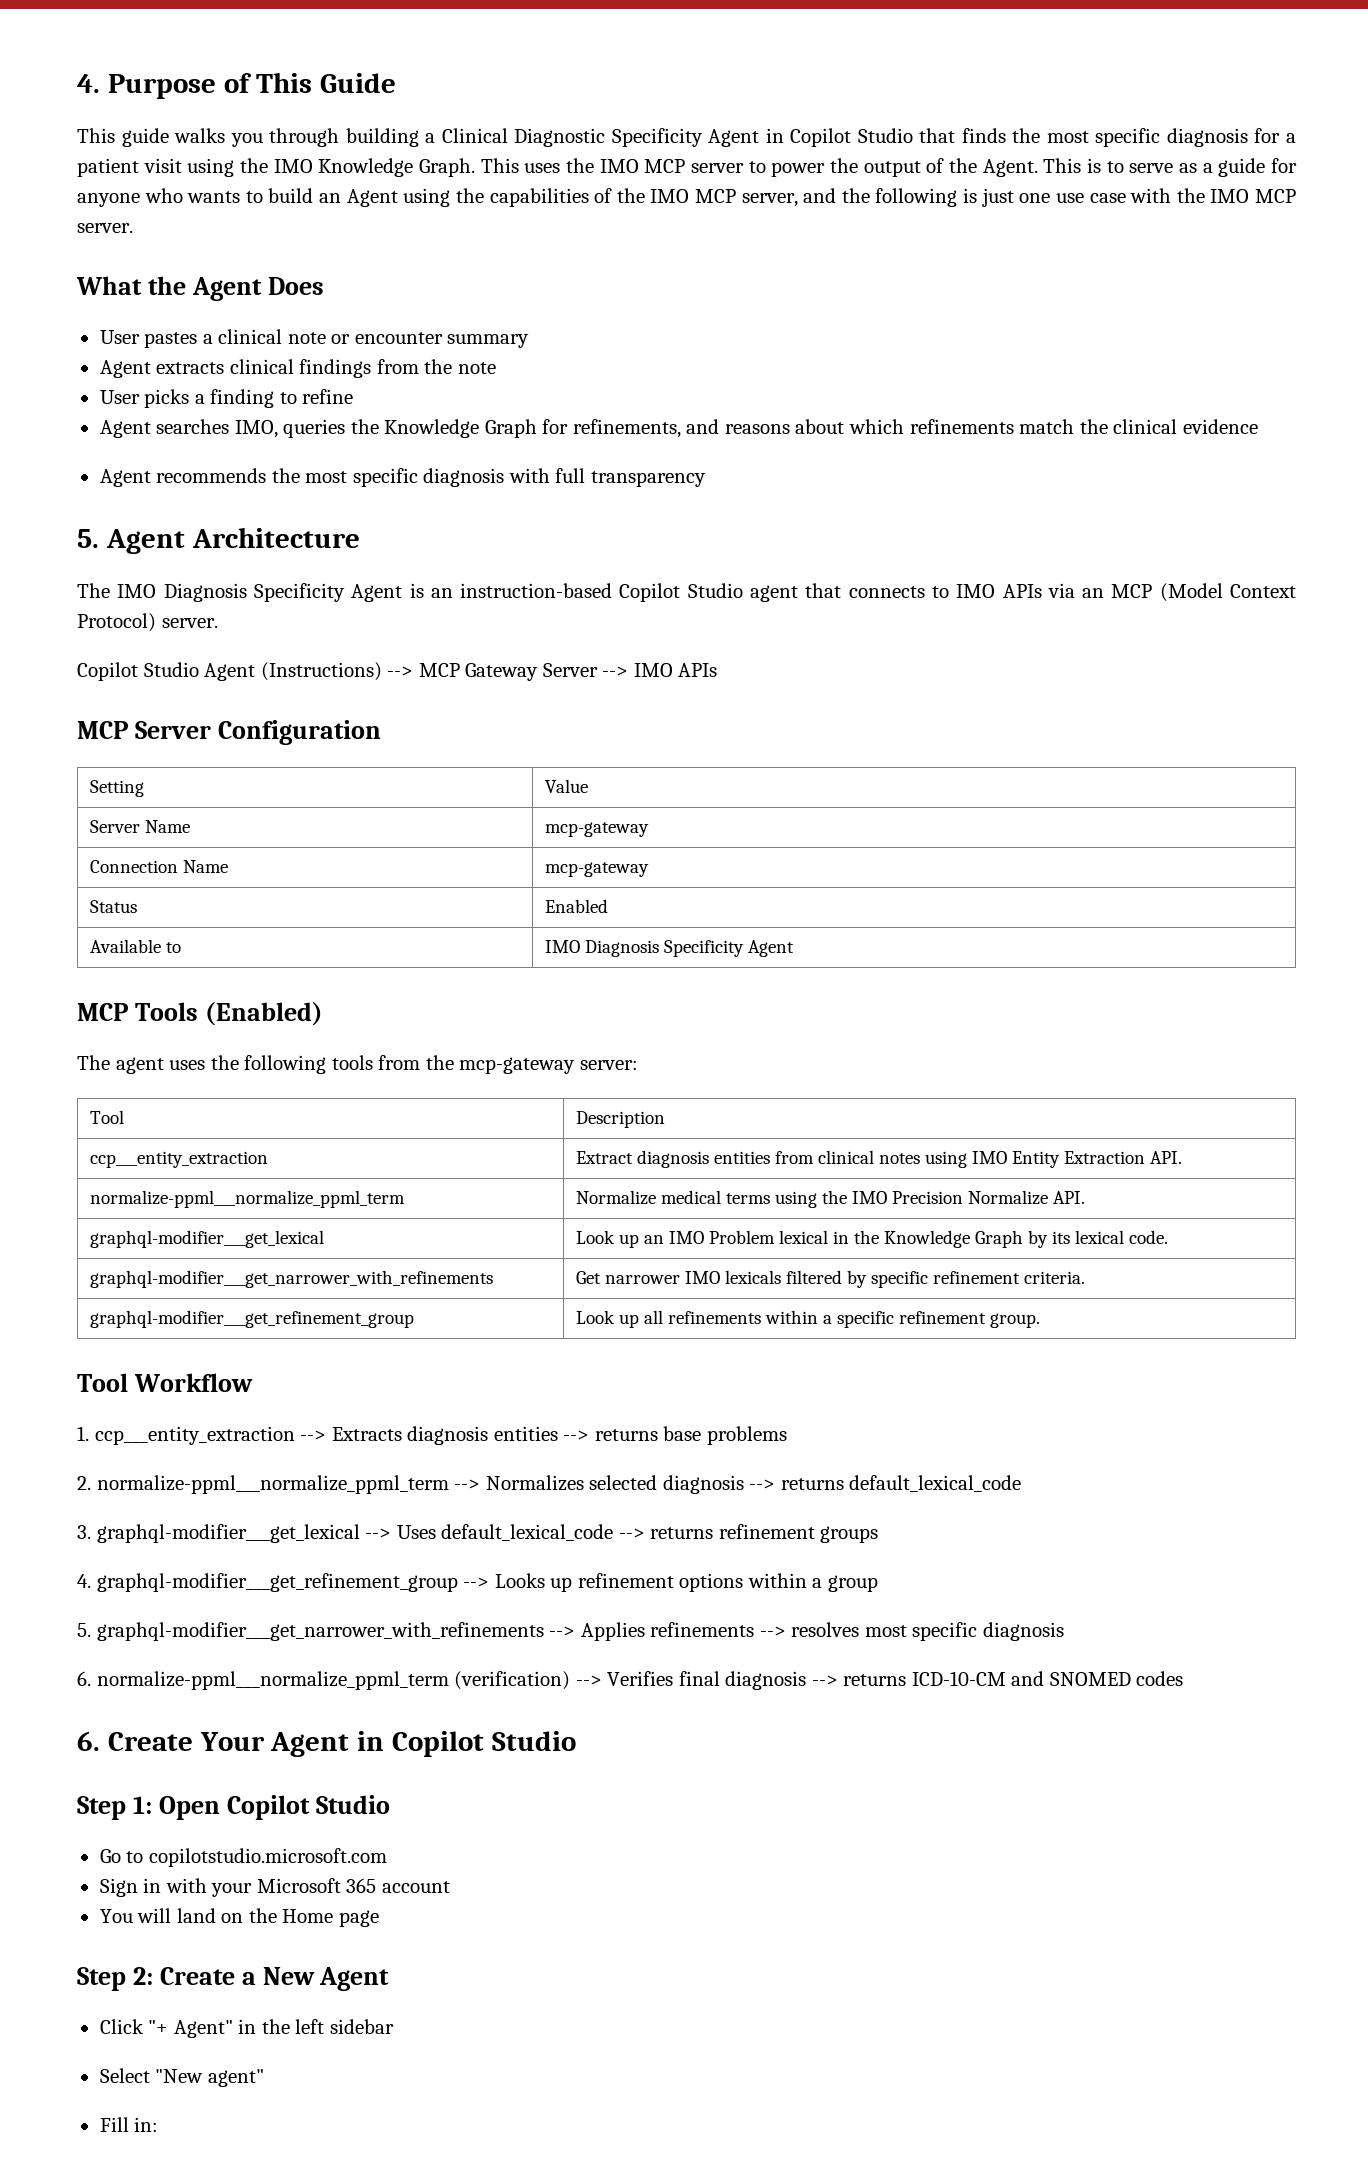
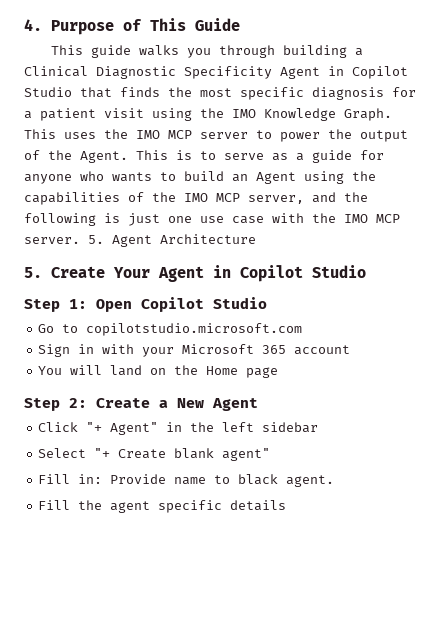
[76,276,324,301] [99,329,530,348] [99,359,496,378] [99,389,354,408] [99,419,1258,438] [99,468,706,487] [77,527,360,554] [77,583,1296,602] [77,613,218,632] [77,662,718,681] [77,720,381,745] [90,780,145,797] [545,779,589,793] [90,820,191,833] [545,822,650,837] [90,860,229,873] [545,862,650,877] [90,900,138,913] [545,899,609,913] [90,939,182,953] [545,940,795,957] [77,1002,323,1026] [77,1055,638,1074] [90,1110,125,1124] [576,1111,666,1128] [90,1151,269,1168] [576,1150,1183,1168] [90,1190,406,1208] [576,1190,1086,1208] [90,1230,325,1248] [576,1230,1169,1248] [90,1270,494,1288] [576,1270,1086,1288] [90,1310,415,1328] [576,1310,1041,1328] [77,1373,253,1392] [77,1426,787,1445] [77,1475,1022,1494] [77,1524,879,1543] [77,1573,878,1592] [77,1622,1064,1641] [77,1671,1184,1690] [77,1731,100,1751] // What the Agent Does // User pastes a clinical note or encounter summary // Agent extracts clinical findings from the note // User picks a finding to refine // Agent searches IMO, queries the Knowledge Graph for refinements, and reasons about which refinements match the clinical evidence // Agent recommends the most specific diagnosis with full transparency // 5. Agent Architecture // The IMO Diagnosis Specificity Agent is an instruction-based Copilot Studio agent that connects to IMO APIs via an MCP (Model Context Protocol) server. // Copilot Studio Agent (Instructions) --> MCP Gateway Server --> IMO APIs // MCP Server Configuration // Setting | Value // Server Name | mcp-gateway // Connection Name | mcp-gateway // Status | Enabled // Available to | IMO Diagnosis Specificity Agent // MCP Tools (Enabled) // The agent uses the following tools from the mcp-gateway server: // Tool | Description // ccp___entity_extraction | Extract diagnosis entities from clinical notes using IMO Entity Extraction API. // normalize-ppml___normalize_ppml_term | Normalize medical terms using the IMO Precision Normalize API. // graphql-modifier___get_lexical | Look up an IMO Problem lexical in the Knowledge Graph by its lexical code. // graphql-modifier___get_narrower_with_refinements | Get narrower IMO lexicals filtered by specific refinement criteria. // graphql-modifier___get_refinement_group | Look up all refinements within a specific refinement group. // Tool Workflow // 1. ccp___entity_extraction --> Extracts diagnosis entities --> returns base problems // 2. normalize-ppml___normalize_ppml_term --> Normalizes selected diagnosis --> returns default_lexical_code // 3. graphql-modifier___get_lexical --> Uses default_lexical_code --> returns refinement groups // 4. graphql-modifier___get_refinement_group --> Looks up refinement options within a group // 5. graphql-modifier___get_narrower_with_refinements --> Applies refinements --> resolves most specific diagnosis // 6. normalize-ppml___normalize_ppml_term (verification) --> Verifies final diagnosis --> returns ICD-10-CM and SNOMED codes // 6. -> [88,234,256,247] [24,267,42,278] 5. Agent Architecture // 5.
[155,2069,204,2083] "New -> [94,448,215,459] "+ Create blank
(159, 2124) none -> [110,474,335,487] [38,500,287,513] Provide name to black agent. // Fill the agent specific details

